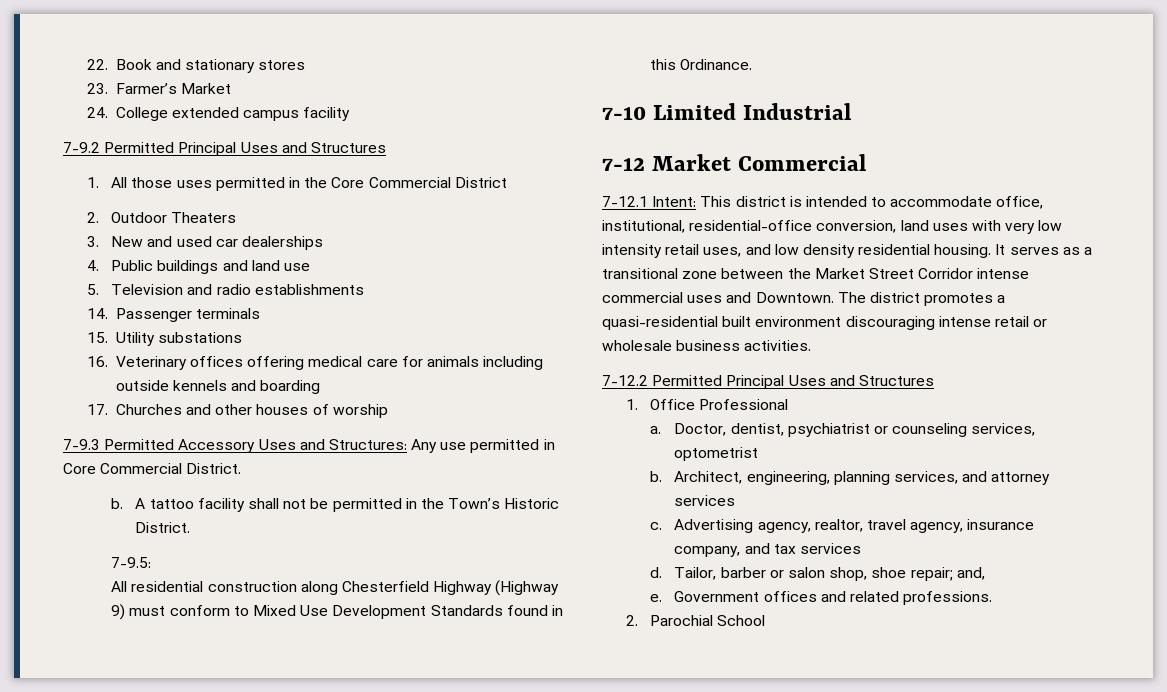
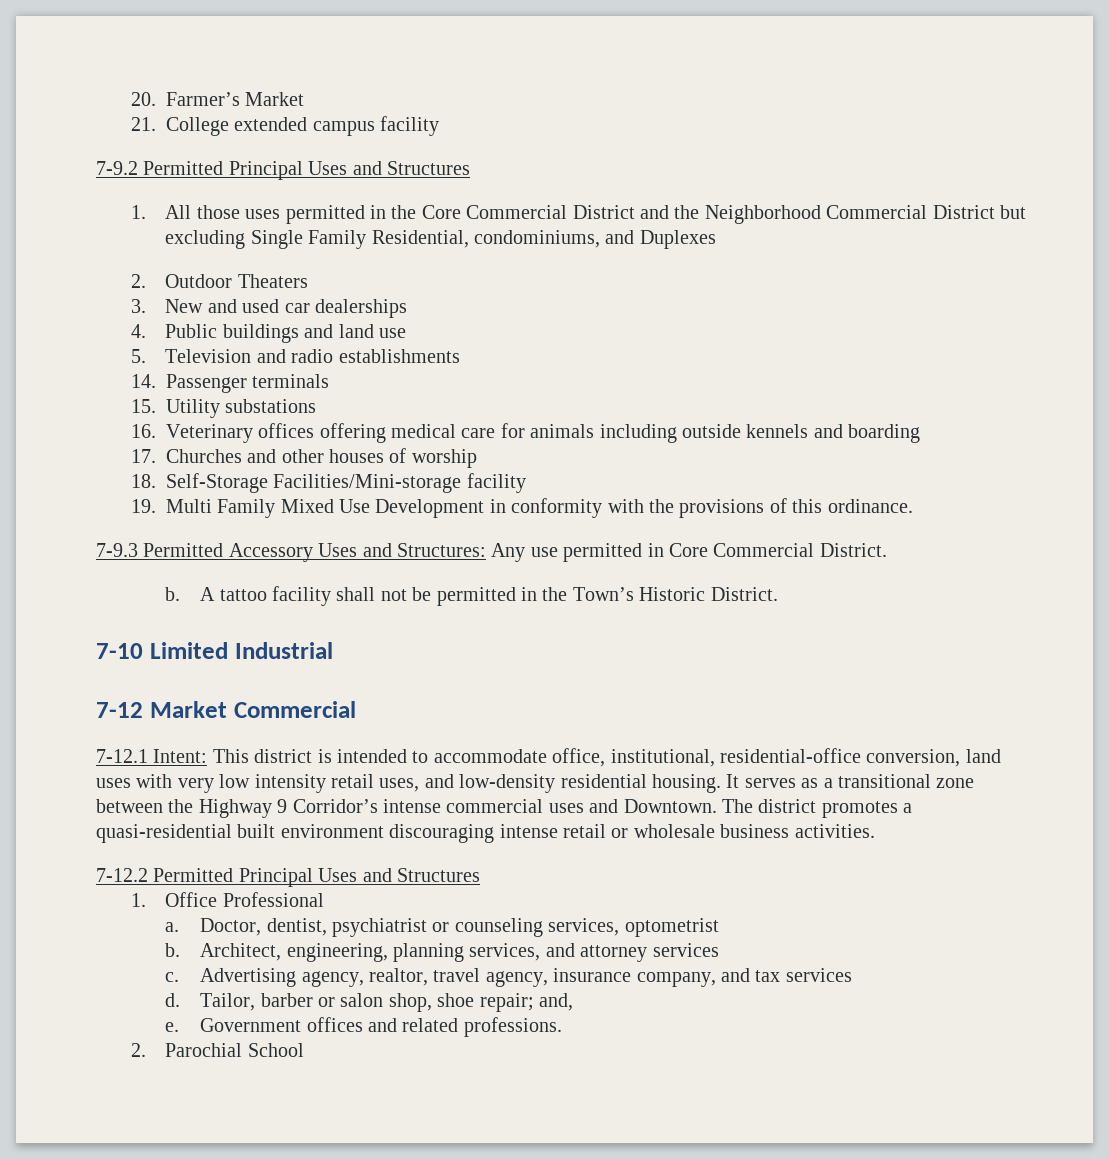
[87,59,306,73] [87,83,109,94] 22. Book and stationary stores // 23. -> [130,92,156,106] 20.
[87,107,109,118] 24. -> [130,117,156,131] 21.
(507, 182) none -> [640,205,1027,224] [165,230,716,249] and the Neighborhood Commercial District but excluding Single Family Residential, condominiums, and Duplexes
(388, 411) none -> [130,473,526,493] [130,498,913,518] // 18. Self-Storage Facilities/Mini-storage facility // 19. Multi Family Mixed Use Development in conformity with the provisions of this ordinance.
[111,557,152,568] [111,580,560,596] [111,604,563,620] [650,59,753,70] // 7-9.5: // All residential construction along Chesterfield Highway (Highway 9) must conform to Mixed Use Development Standards found in this Ordinance. -> (778, 594) none
[774,244,855,258] low density -> [459,774,556,793] low-density
[814,268,974,279] Market Street Corridor -> [198,799,378,818] Highway 9 Corridor’s

